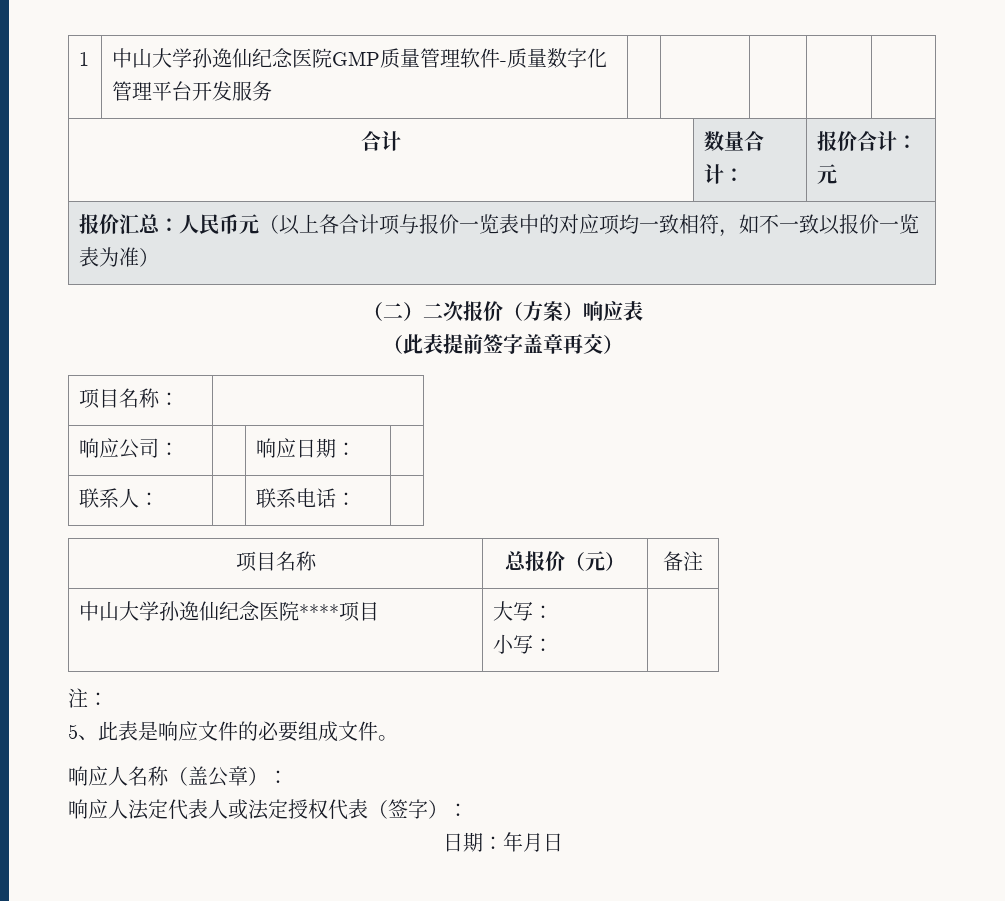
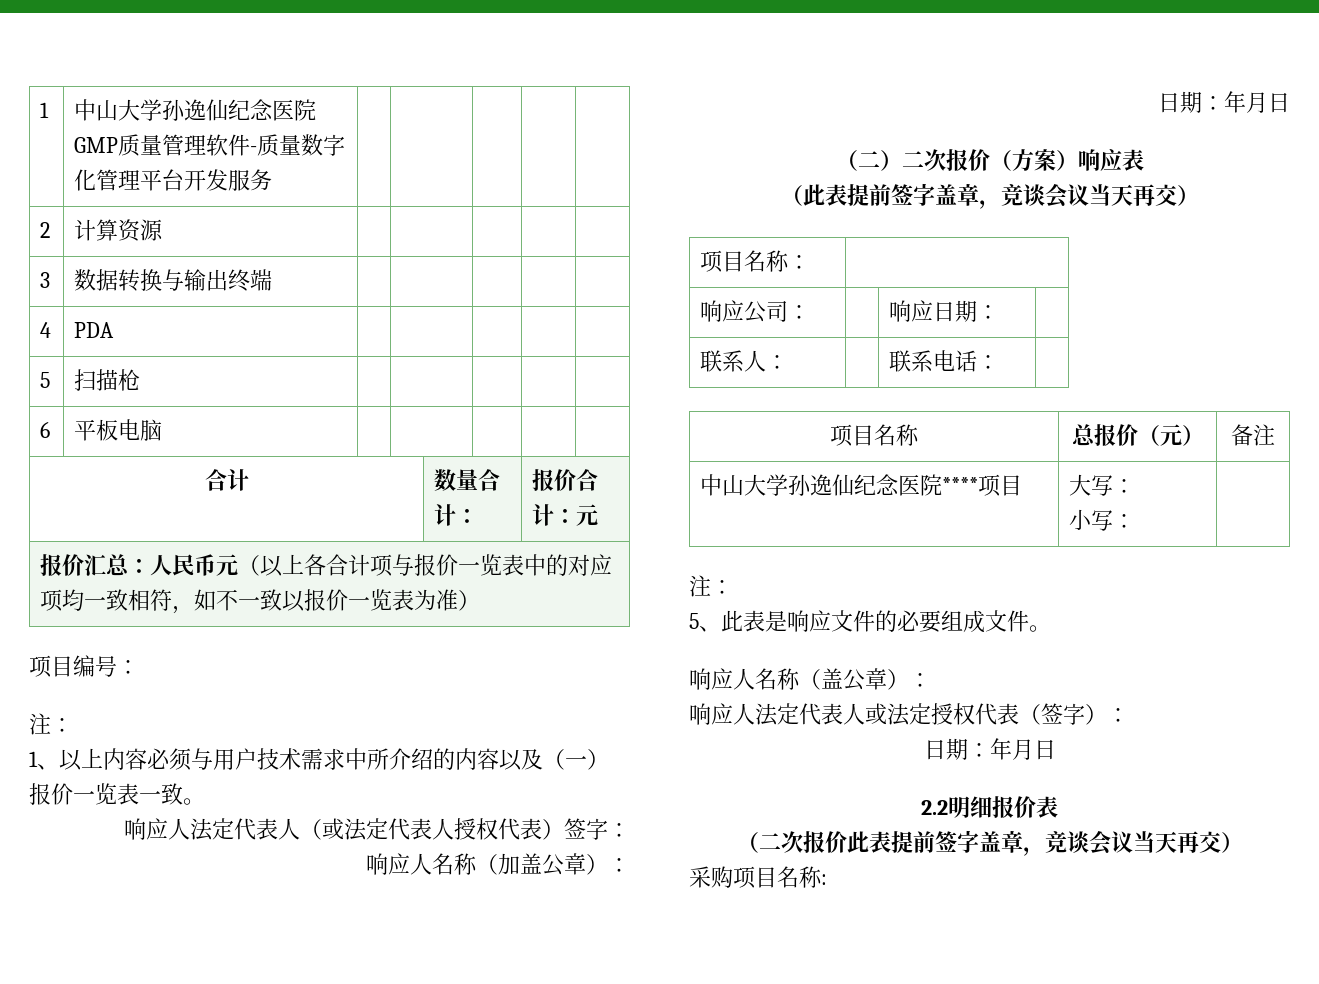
(273, 91) none -> [40,222,51,238] [74,219,164,242] [40,272,51,288] [74,269,273,292] [40,322,52,338] [74,322,115,338] [40,372,51,388] [74,369,141,391] [40,422,51,438] [74,419,163,441] // 2 | 计算资源 | | | | | // 3 | 数据转换与输出终端 | | | | | // 4 | PDA | | | | | // 5 | 扫描枪 | | | | | // 6 | 平板电脑 | | | | |
(160, 257) none -> [29,655,139,678] [29,713,73,735] [29,748,609,771] [29,783,205,805] [124,818,630,841] [366,853,630,876] [1158,91,1290,113] // 项目编号： // 注： // 1、以上内容必须与用户技术需求中所介绍的内容以及（一）报价一览表一致。 // 响应人法定代表人（或法定代表人授权代表）签字： // 响应人名称（加盖公章）： // 日期：年月日
(563, 344) none -> [978,183,1133,209] ，竞谈会议当天
(563, 842) none -> [921,796,1058,818] [736,830,1243,856] [689,866,827,889] // 2.2明细报价表 // （二次报价此表提前签字盖章，竞谈会议当天再交） // 采购项目名称:

